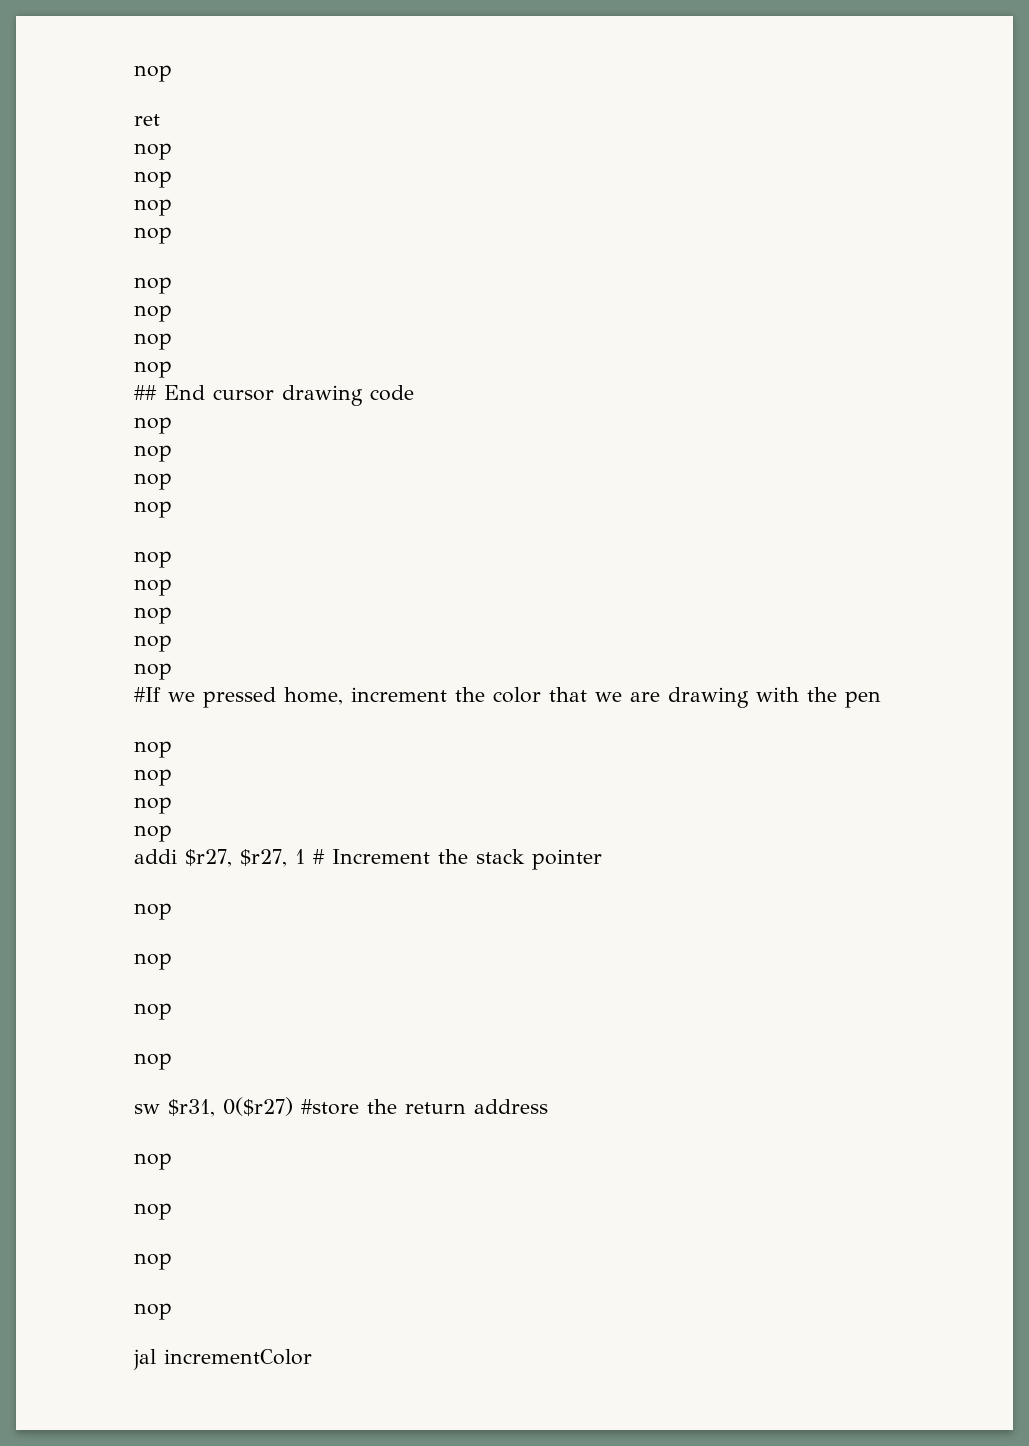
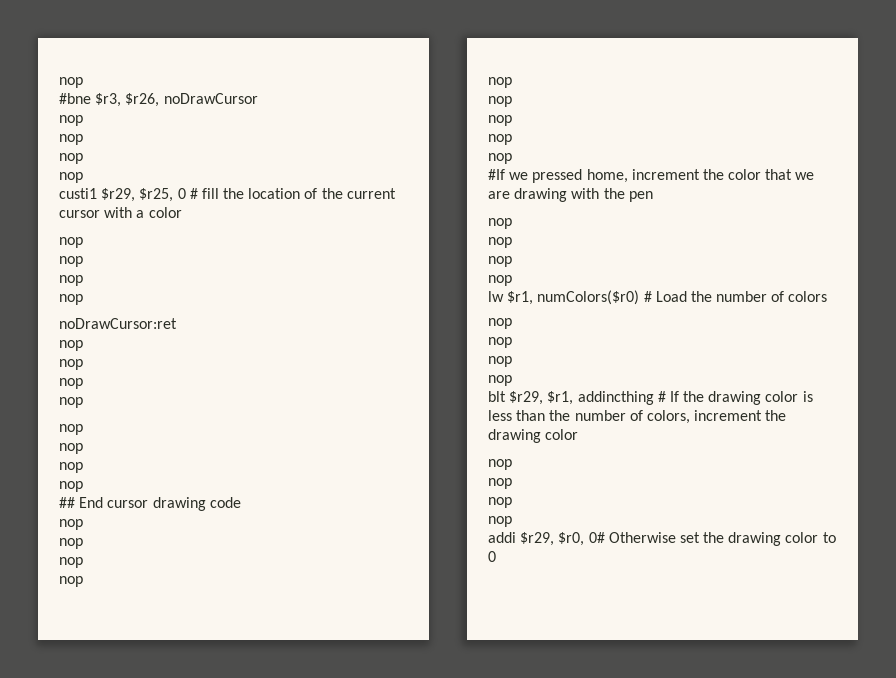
[134,65,172,82] [134,114,160,126] nop // ret -> [59,77,83,88] [59,93,258,107] [59,115,83,126] [59,134,83,145] [59,153,83,164] [59,172,83,183] [59,188,396,202] [59,207,182,218] [59,237,83,248] [59,256,83,267] [59,275,83,286] [59,294,83,305] [59,318,177,329] nop // #bne $r3, $r26, noDrawCursor // nop // nop // nop // nop // custi1 $r29, $r25, 0 # fill the location of the current cursor with a color // nop // nop // nop // nop // noDrawCursor:ret
[134,849,602,870] [134,903,172,920] [134,953,172,970] [134,1003,172,1020] [134,1053,172,1070] [134,1097,548,1117] [134,1153,172,1170] [134,1203,172,1220] [134,1253,172,1270] [134,1303,172,1320] [133,1349,312,1370] addi $r27, $r27, 1 # Increment the stack pointer // nop // nop // nop // nop // sw $r31, 0($r27) #store the return address // nop // nop // nop // nop // jal incrementColor -> [488,290,828,305] [488,318,512,329] [488,337,512,348] [488,356,512,367] [488,375,512,386] [488,391,813,405] [488,410,787,424] [488,429,579,443] [488,459,512,470] [488,478,512,489] [488,497,512,508] [488,516,512,527] [488,532,836,546] [488,551,496,562] lw $r1, numColors($r0) # Load the number of colors // nop // nop // nop // nop // blt $r29, $r1, addincthing # If the drawing color is less than the number of colors, increment the drawing color // nop // nop // nop // nop // addi $r29, $r0, 0# Otherwise set the drawing color to 0

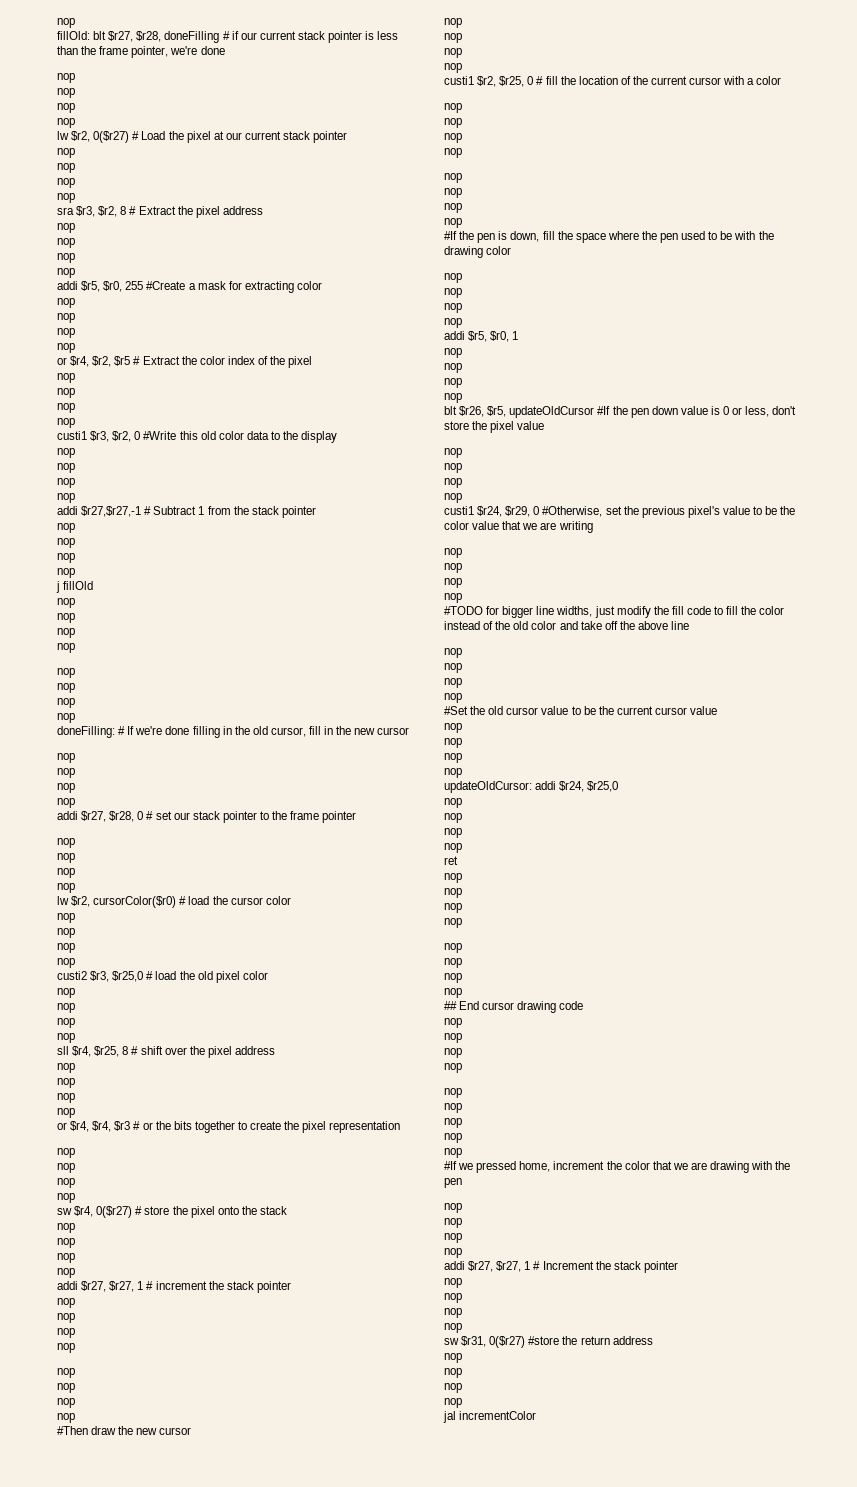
[59,77,83,88] [59,93,258,107] [59,115,83,126] [59,134,83,145] [59,153,83,164] [59,172,83,183] [59,188,136,202] nop // #bne $r3, $r26, noDrawCursor // nop // nop // nop // nop // custi1 $r29, -> [57,18,75,28] [57,31,399,43] [57,46,225,58] [57,73,75,83] [57,88,75,98] [57,103,75,113] [57,118,75,128] [57,131,348,143] [57,148,75,158] [57,163,75,173] [57,178,75,188] [57,193,75,203] [57,206,263,218] [57,223,75,233] [57,238,75,248] [57,253,75,263] [57,268,75,278] [57,281,322,293] [57,298,75,308] [57,313,75,323] [57,328,75,338] [57,343,75,353] [57,356,313,368] [57,373,75,383] [57,388,75,398] [57,403,75,413] [57,418,75,428] [57,431,338,443] [57,448,75,458] [57,463,75,473] [57,478,75,488] [57,493,75,503] [57,506,316,518] [57,523,75,533] [57,538,75,548] [57,553,75,563] [57,568,75,578] [56,581,94,593] [57,598,75,608] [57,613,75,623] [57,628,75,638] [57,643,75,653] [57,668,75,678] [57,683,75,693] [57,698,75,708] [57,713,75,723] [57,726,410,738] [57,753,75,763] [57,768,75,778] [57,783,75,793] [57,798,75,808] [57,811,357,823] [57,838,75,848] [57,853,75,863] [57,868,75,878] [57,883,75,893] [57,896,291,908] [57,913,75,923] [57,928,75,938] [57,943,75,953] [57,958,75,968] [57,971,268,983] [57,988,75,998] [57,1003,75,1013] [57,1018,75,1028] [57,1033,75,1043] [57,1046,275,1058] [57,1063,75,1073] [57,1078,75,1088] [57,1093,75,1103] [57,1108,75,1118] [57,1121,401,1133] [57,1148,75,1158] [57,1163,75,1173] [57,1178,75,1188] [57,1193,75,1203] [57,1206,287,1218] [57,1223,75,1233] [57,1238,75,1248] [57,1253,75,1263] [57,1268,75,1278] [57,1281,291,1293] [57,1298,75,1308] [57,1313,75,1323] [57,1328,75,1338] [57,1343,75,1353] [57,1368,75,1378] [57,1383,75,1393] [57,1398,75,1408] [57,1413,75,1423] [57,1426,192,1435] [444,18,462,28] [444,33,462,43] [444,48,462,58] [444,63,462,73] [444,76,497,87] nop // fillOld: blt $r27, $r28, doneFilling # if our current stack pointer is less than the frame pointer, we're done // nop // nop // nop // nop // lw $r2, 0($r27) # Load the pixel at our current stack pointer // nop // nop // nop // nop // sra $r3, $r2, 8 # Extract the pixel address // nop // nop // nop // nop // addi $r5, $r0, 255 #Create a mask for extracting color // nop // nop // nop // nop // or $r4, $r2, $r5 # Extract the color index of the pixel // nop // nop // nop // nop // custi1 $r3, $r2, 0 #Write this old color data to the display // nop // nop // nop // nop // addi $r27,$r27,-1 # Subtract 1 from the stack pointer // nop // nop // nop // nop // j fillOld // nop // nop // nop // nop // nop // nop // nop // nop // doneFilling: # If we're done filling in the old cursor, fill in the new cursor // nop // nop // nop // nop // addi $r27, $r28, 0 # set our stack pointer to the frame pointer // nop // nop // nop // nop // lw $r2, cursorColor($r0) # load the cursor color // nop // nop // nop // nop // custi2 $r3, $r25,0 # load the old pixel color // nop // nop // nop // nop // sll $r4, $r25, 8 # shift over the pixel address // nop // nop // nop // nop // or $r4, $r4, $r3 # or the bits together to create the pixel representation // nop // nop // nop // nop // sw $r4, 0($r27) # store the pixel onto the stack // nop // nop // nop // nop // addi $r27, $r27, 1 # increment the stack pointer // nop // nop // nop // nop // nop // nop // nop // nop // #Then draw the new cursor // nop // nop // nop // nop // custi1 $r2,
[59,318,177,329] noDrawCursor:ret -> [444,173,462,183] [444,188,462,198] [444,203,462,213] [444,218,462,228] [444,231,774,243] [444,246,512,258] [444,273,462,283] [444,288,462,298] [444,303,462,313] [444,318,462,328] [444,331,519,342] [444,348,462,358] [444,363,462,373] [444,378,462,388] [444,393,462,403] [444,406,797,418] [444,421,545,433] [444,448,462,458] [444,463,462,473] [444,478,462,488] [444,493,462,503] [444,506,796,518] [444,521,593,533] [444,548,462,558] [444,563,462,573] [444,578,462,588] [444,593,462,603] [444,606,785,618] [444,621,690,630] [444,648,462,658] [444,663,462,673] [444,678,462,688] [444,693,462,703] [444,706,718,715] [444,723,462,733] [444,738,462,748] [444,753,462,763] [444,768,462,778] [444,781,619,793] [444,798,462,808] [444,813,462,823] [444,828,462,838] [444,843,462,853] [444,856,458,865] nop // nop // nop // nop // #If the pen is down, fill the space where the pen used to be with the drawing color // nop // nop // nop // nop // addi $r5, $r0, 1 // nop // nop // nop // nop // blt $r26, $r5, updateOldCursor #If the pen down value is 0 or less, don't store the pixel value // nop // nop // nop // nop // custi1 $r24, $r29, 0 #Otherwise, set the previous pixel's value to be the color value that we are writing // nop // nop // nop // nop // #TODO for bigger line widths, just modify the fill code to fill the color instead of the old color and take off the above line // nop // nop // nop // nop // #Set the old cursor value to be the current cursor value // nop // nop // nop // nop // updateOldCursor: addi $r24, $r25,0 // nop // nop // nop // nop // ret
[488,290,828,305] [488,318,512,329] [488,337,512,348] [488,356,512,367] [488,375,512,386] [488,391,813,405] [488,410,787,424] [488,429,579,443] [488,459,512,470] [488,478,512,489] [488,497,512,508] [488,516,512,527] [488,532,836,546] [488,551,496,562] lw $r1, numColors($r0) # Load the number of colors // nop // nop // nop // nop // blt $r29, $r1, addincthing # If the drawing color is less than the number of colors, increment the drawing color // nop // nop // nop // nop // addi $r29, $r0, 0# Otherwise set the drawing color to 0 -> [444,1261,678,1273] [444,1278,462,1288] [444,1293,462,1303] [444,1308,462,1318] [444,1323,462,1333] [444,1336,653,1348] [444,1353,462,1363] [444,1368,462,1378] [444,1383,462,1393] [444,1398,462,1408] [443,1411,537,1423] addi $r27, $r27, 1 # Increment the stack pointer // nop // nop // nop // nop // sw $r31, 0($r27) #store the return address // nop // nop // nop // nop // jal incrementColor

